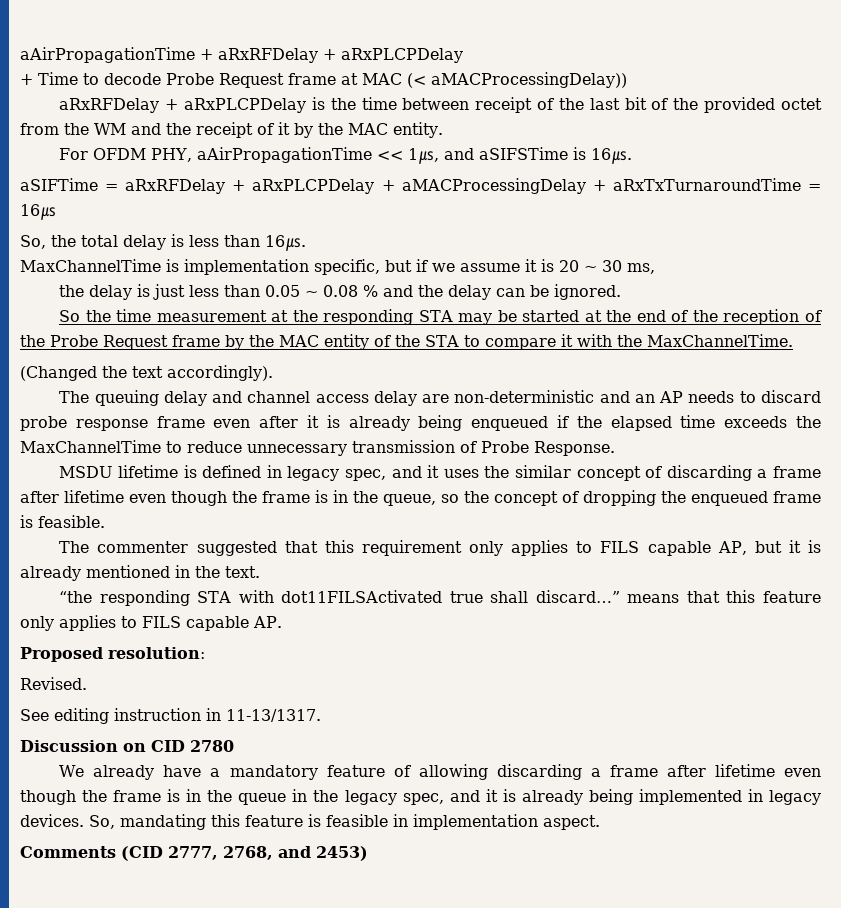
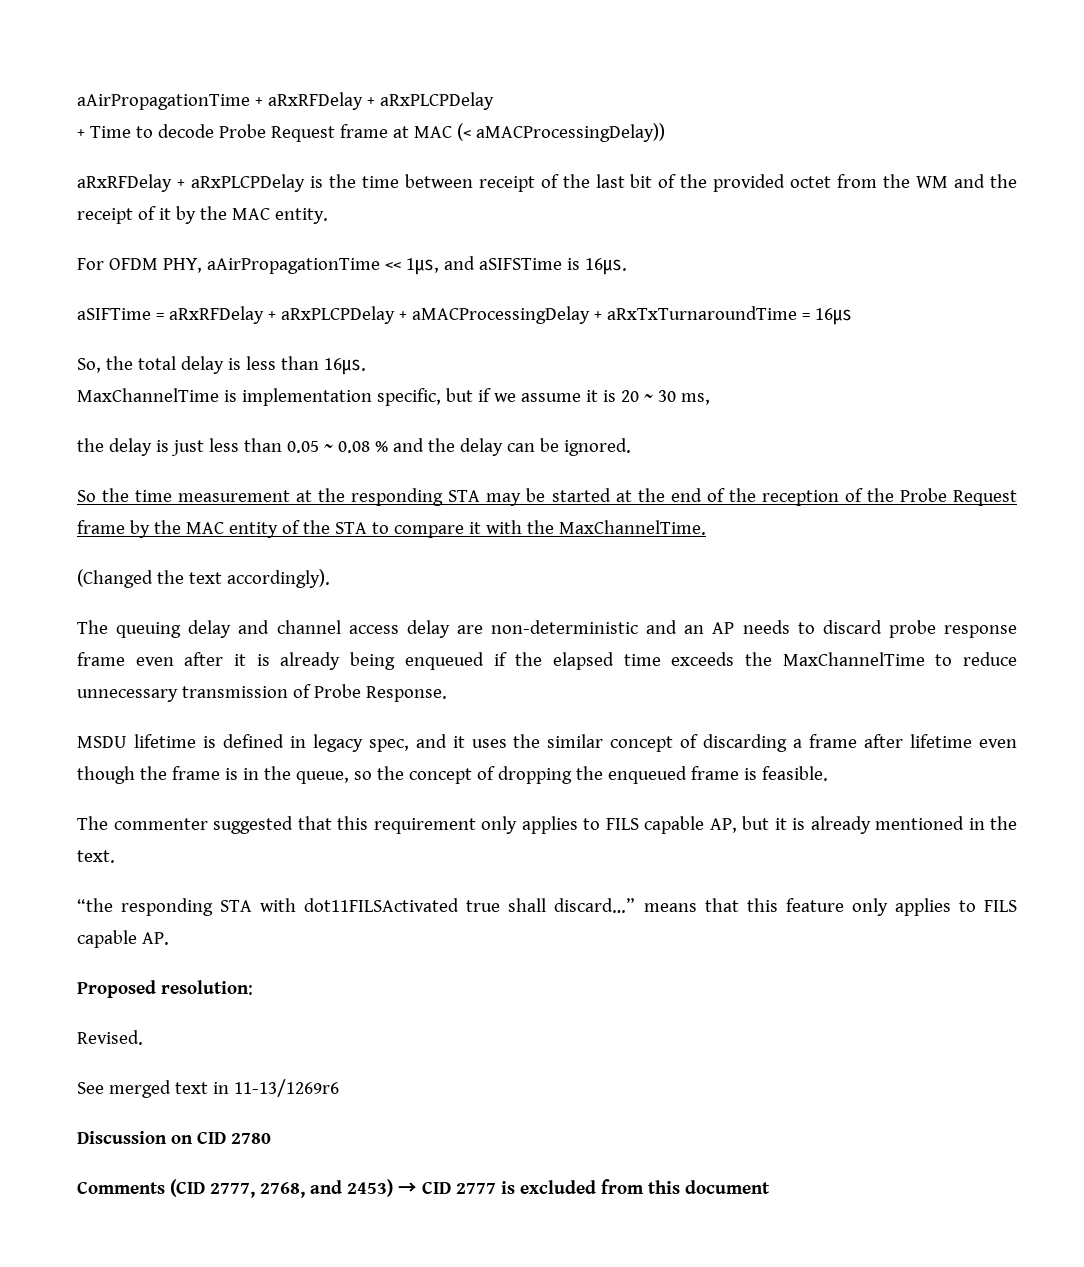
[54,708,321,724] editing instruction in 11-13/1317. -> [108,1079,339,1098] merged text in 11-13/1269r6
[59,764,822,780] [20,789,821,805] [20,814,600,830] // We already have a mandatory feature of allowing discarding a frame after lifetime even though the frame is in the queue in the legacy spec, and it is already being implemented in legacy devices. So, mandating this feature is feasible in implementation aspect. -> (271, 1138) none
(368, 853) none -> [397,1179,770,1194] → CID 2777 is excluded from this document

